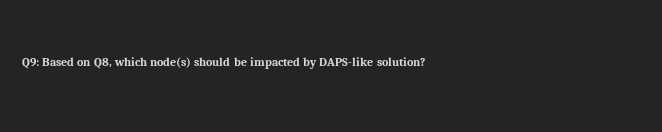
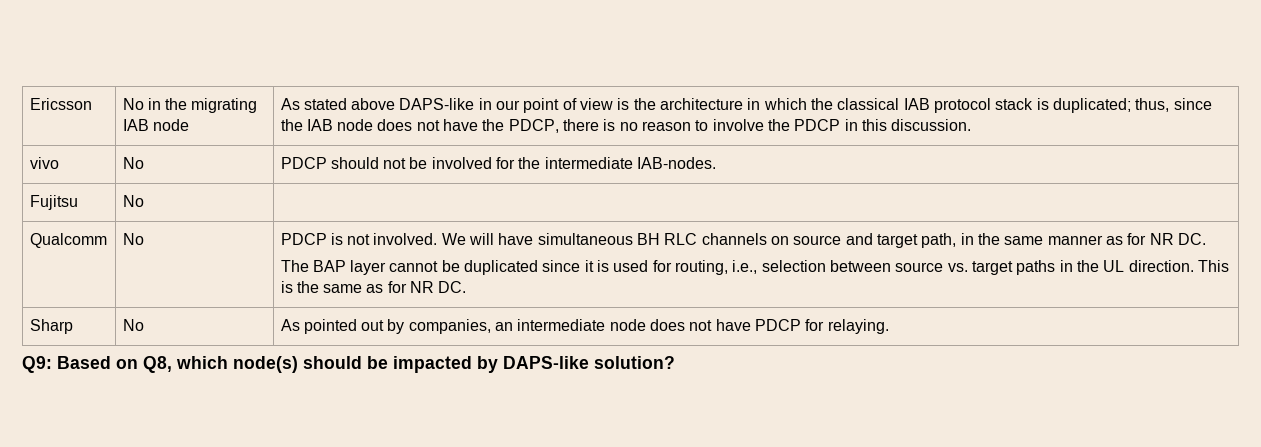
(22, 63) none -> [29,98,92,110] [122,98,258,113] [122,119,189,131] [280,98,1212,113] [280,119,972,133] [29,157,59,169] [122,157,144,169] [280,157,717,169] [29,195,78,210] [122,195,144,207] [29,233,107,248] [122,233,144,245] [280,233,1206,248] [280,260,1229,275] [280,281,467,293] [29,319,73,334] [122,319,144,331] [280,319,889,334] Ericsson | No in the migrating IAB node | As stated above DAPS-like in our point of view is the architecture in which the classical IAB protocol stack is duplicated; thus, since the IAB node does not have the PDCP, there is no reason to involve the PDCP in this discussion. // vivo | No | PDCP should not be involved for the intermediate IAB-nodes. // Fujitsu | No | // Qualcomm | No | PDCP is not involved. We will have simultaneous BH RLC channels on source and target path, in the same manner as for NR DC. // The BAP layer cannot be duplicated since it is used for routing, i.e., selection between source vs. target paths in the UL direction. This is the same as for NR DC. // Sharp | No | As pointed out by companies, an intermediate node does not have PDCP for relaying. //

